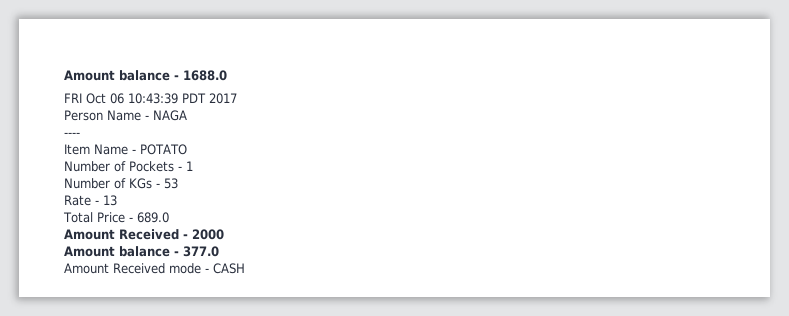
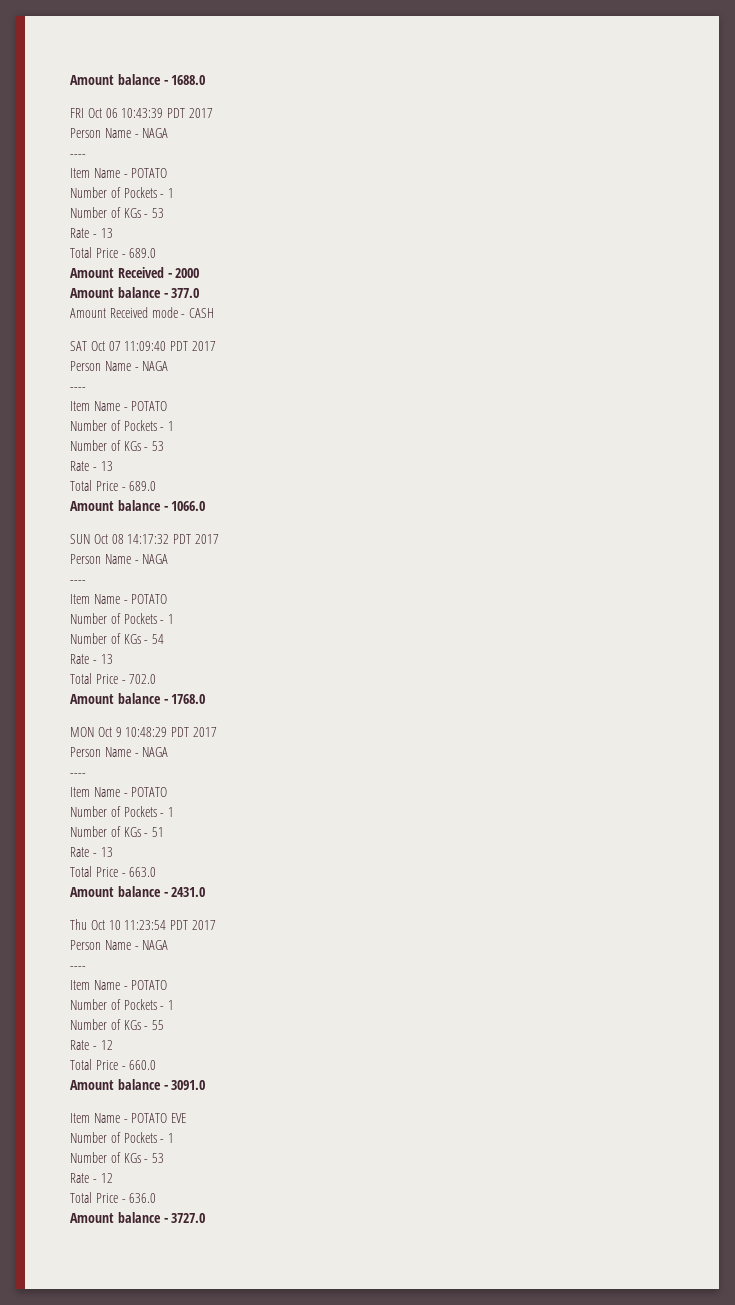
(245, 268) none -> [70,341,216,351] [70,361,169,371] [70,387,86,391] [70,401,168,411] [70,420,175,431] [70,440,165,451] [70,461,113,471] [70,480,157,491] [70,500,206,511] [70,534,219,544] [70,554,169,564] [70,580,86,584] [70,594,168,604] [70,613,175,624] [70,633,165,644] [70,654,113,664] [70,673,157,684] [70,693,206,704] [70,727,217,737] [70,747,169,757] [70,773,86,777] [70,787,168,797] [70,806,175,817] [70,826,165,837] [70,847,113,857] [70,866,157,877] [70,886,206,897] [70,919,216,930] [70,940,169,950] [70,966,86,970] [70,980,168,990] [70,999,175,1010] [70,1019,165,1030] [70,1040,113,1050] [70,1059,157,1070] [70,1079,206,1090] [70,1113,187,1123] [70,1132,175,1143] [70,1152,165,1163] [70,1173,113,1183] [70,1192,157,1203] [70,1212,206,1223] // SAT Oct 07 11:09:40 PDT 2017 // Person Name - NAGA // ---- // Item Name - POTATO // Number of Pockets - 1 // Number of KGs - 53 // Rate - 13 // Total Price - 689.0 // Amount balance - 1066.0 // SUN Oct 08 14:17:32 PDT 2017 // Person Name - NAGA // ---- // Item Name - POTATO // Number of Pockets - 1 // Number of KGs - 54 // Rate - 13 // Total Price - 702.0 // Amount balance - 1768.0 // MON Oct 9 10:48:29 PDT 2017 // Person Name - NAGA // ---- // Item Name - POTATO // Number of Pockets - 1 // Number of KGs - 51 // Rate - 13 // Total Price - 663.0 // Amount balance - 2431.0 // Thu Oct 10 11:23:54 PDT 2017 // Person Name - NAGA // ---- // Item Name - POTATO // Number of Pockets - 1 // Number of KGs - 55 // Rate - 12 // Total Price - 660.0 // Amount balance - 3091.0 // Item Name - POTATO EVE // Number of Pockets - 1 // Number of KGs - 53 // Rate - 12 // Total Price - 636.0 // Amount balance - 3727.0

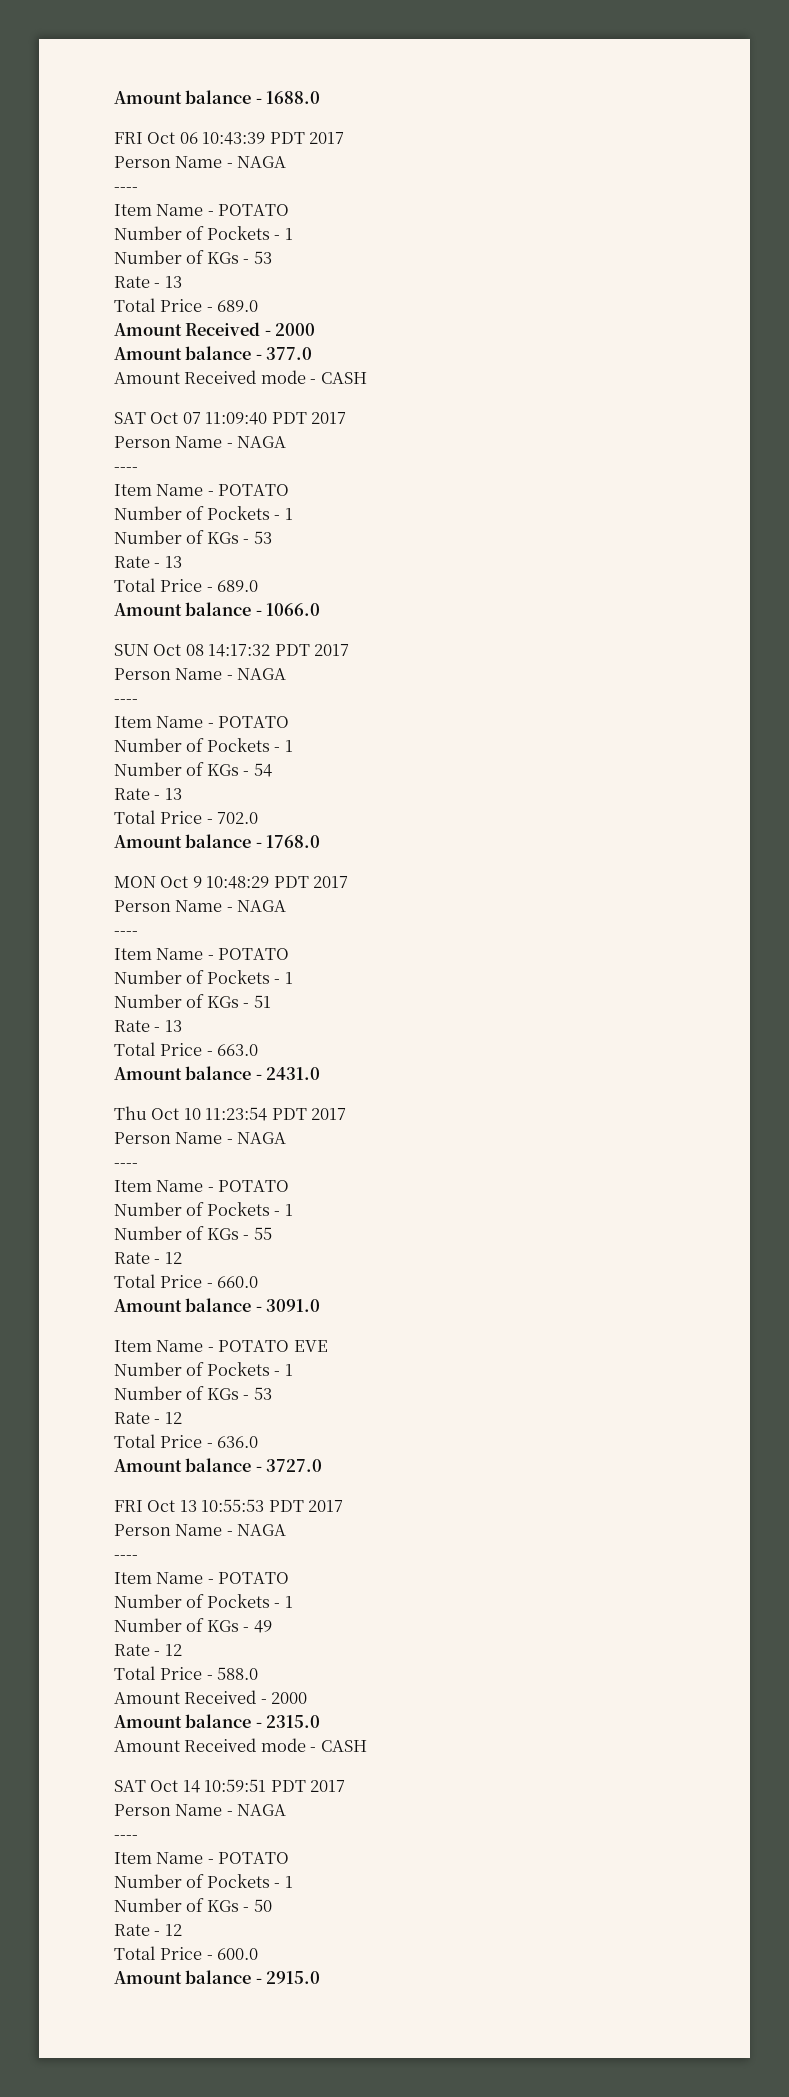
(206, 1218) none -> [114,1499,344,1512] [114,1524,287,1536] [114,1555,138,1560] [114,1572,290,1584] [114,1594,293,1608] [114,1618,272,1633] [114,1644,182,1656] [114,1666,259,1680] [114,1690,308,1704] [114,1714,321,1728] [114,1738,367,1752] [114,1779,346,1793] [114,1804,287,1816] [114,1835,138,1840] [114,1852,290,1864] [114,1874,293,1888] [114,1898,272,1912] [114,1924,182,1936] [114,1946,259,1960] [114,1970,321,1984] // FRI Oct 13 10:55:53 PDT 2017 // Person Name - NAGA // ---- // Item Name - POTATO // Number of Pockets - 1 // Number of KGs - 49 // Rate - 12 // Total Price - 588.0 // Amount Received - 2000 // Amount balance - 2315.0 // Amount Received mode - CASH // SAT Oct 14 10:59:51 PDT 2017 // Person Name - NAGA // ---- // Item Name - POTATO // Number of Pockets - 1 // Number of KGs - 50 // Rate - 12 // Total Price - 600.0 // Amount balance - 2915.0

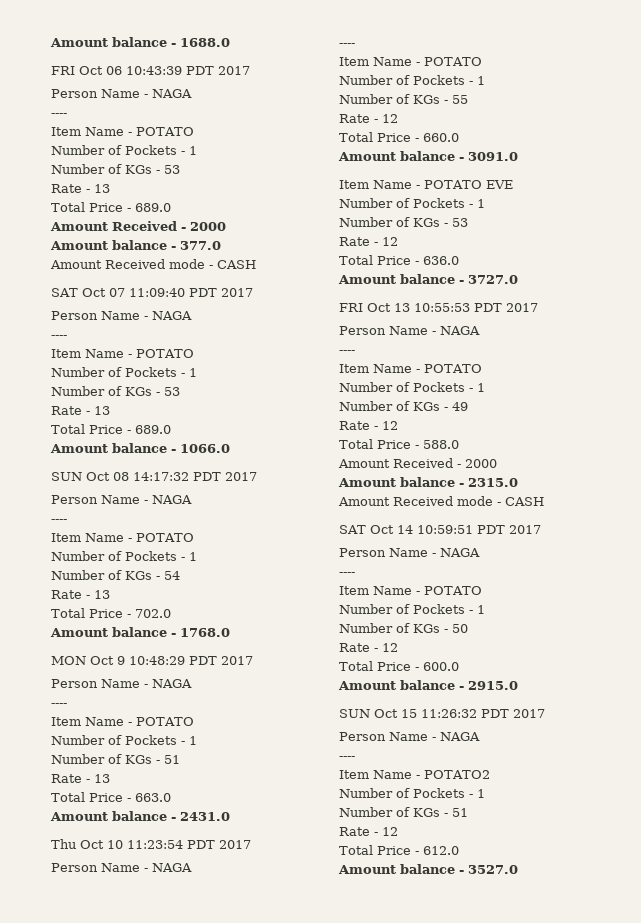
(321, 1977) none -> [339,709,545,718] [339,732,480,741] [339,756,355,760] [339,770,490,779] [339,788,485,798] [339,807,468,817] [339,827,398,836] [339,845,459,855] [338,864,518,874] // SUN Oct 15 11:26:32 PDT 2017 // Person Name - NAGA // ---- // Item Name - POTATO2 // Number of Pockets - 1 // Number of KGs - 51 // Rate - 12 // Total Price - 612.0 // Amount balance - 3527.0

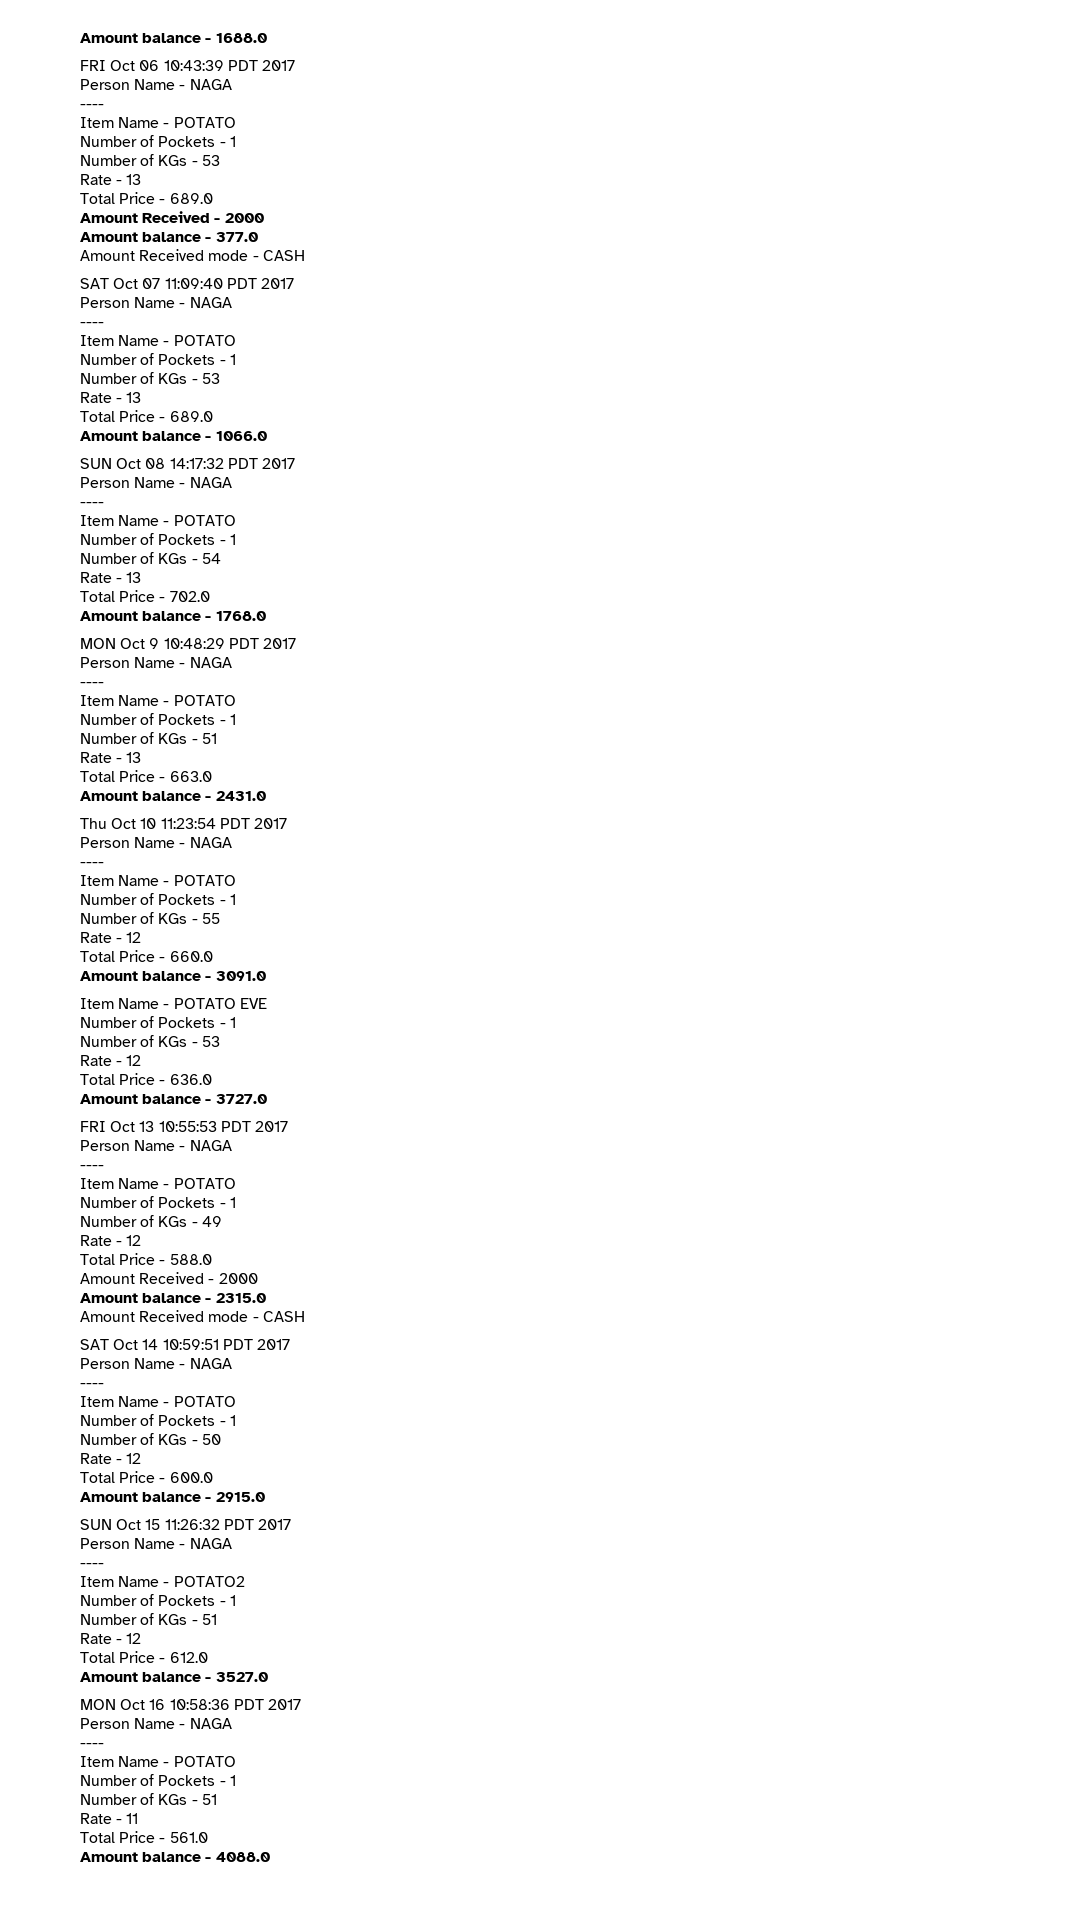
(518, 869) none -> [80,1699,301,1710] [80,1718,232,1729] [80,1743,104,1748] [80,1756,236,1767] [80,1774,236,1786] [80,1793,217,1805] [80,1813,139,1824] [80,1831,208,1843] [80,1852,270,1862] // MON Oct 16 10:58:36 PDT 2017 // Person Name - NAGA // ---- // Item Name - POTATO // Number of Pockets - 1 // Number of KGs - 51 // Rate - 11 // Total Price - 561.0 // Amount balance - 4088.0

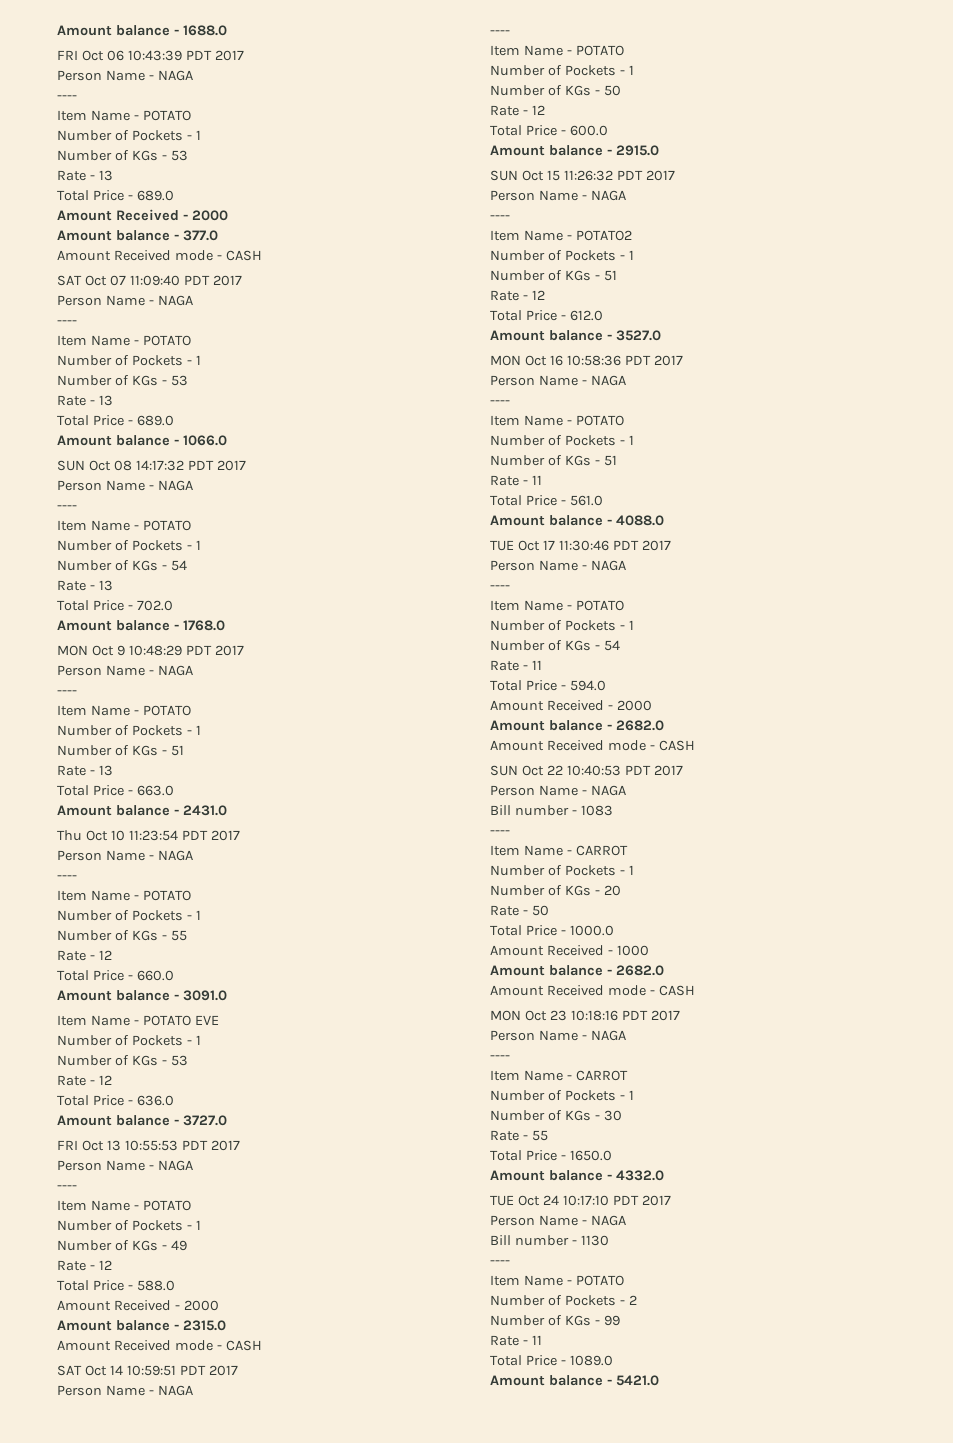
(270, 1857) none -> [490,540,671,551] [490,560,626,571] [490,585,510,590] [490,600,624,611] [490,620,634,631] [490,640,620,651] [490,660,542,671] [490,680,606,691] [490,700,652,711] [490,720,664,731] [490,740,695,751] [490,765,683,776] [490,785,626,796] [490,805,613,816] [490,830,510,835] [490,845,628,856] [490,865,634,876] [490,885,621,896] [490,905,549,916] [490,925,614,936] [490,945,649,956] [490,965,664,976] [490,985,695,996] [490,1010,680,1021] [490,1030,626,1041] [490,1055,510,1060] [490,1070,628,1081] [490,1090,634,1101] [490,1110,622,1121] [490,1130,548,1141] [490,1150,612,1161] [490,1170,664,1181] [490,1195,671,1206] [490,1215,626,1226] [490,1235,609,1246] [490,1260,510,1265] [490,1275,624,1286] [490,1295,637,1306] [490,1315,620,1326] [490,1335,542,1346] [490,1355,613,1366] [490,1375,659,1386] // TUE Oct 17 11:30:46 PDT 2017 // Person Name - NAGA // ---- // Item Name - POTATO // Number of Pockets - 1 // Number of KGs - 54 // Rate - 11 // Total Price - 594.0 // Amount Received - 2000 // Amount balance - 2682.0 // Amount Received mode - CASH // SUN Oct 22 10:40:53 PDT 2017 // Person Name - NAGA // Bill number - 1083 // ---- // Item Name - CARROT // Number of Pockets - 1 // Number of KGs - 20 // Rate - 50 // Total Price - 1000.0 // Amount Received - 1000 // Amount balance - 2682.0 // Amount Received mode - CASH // MON Oct 23 10:18:16 PDT 2017 // Person Name - NAGA // ---- // Item Name - CARROT // Number of Pockets - 1 // Number of KGs - 30 // Rate - 55 // Total Price - 1650.0 // Amount balance - 4332.0 // TUE Oct 24 10:17:10 PDT 2017 // Person Name - NAGA // Bill number - 1130 // ---- // Item Name - POTATO // Number of Pockets - 2 // Number of KGs - 99 // Rate - 11 // Total Price - 1089.0 // Amount balance - 5421.0

